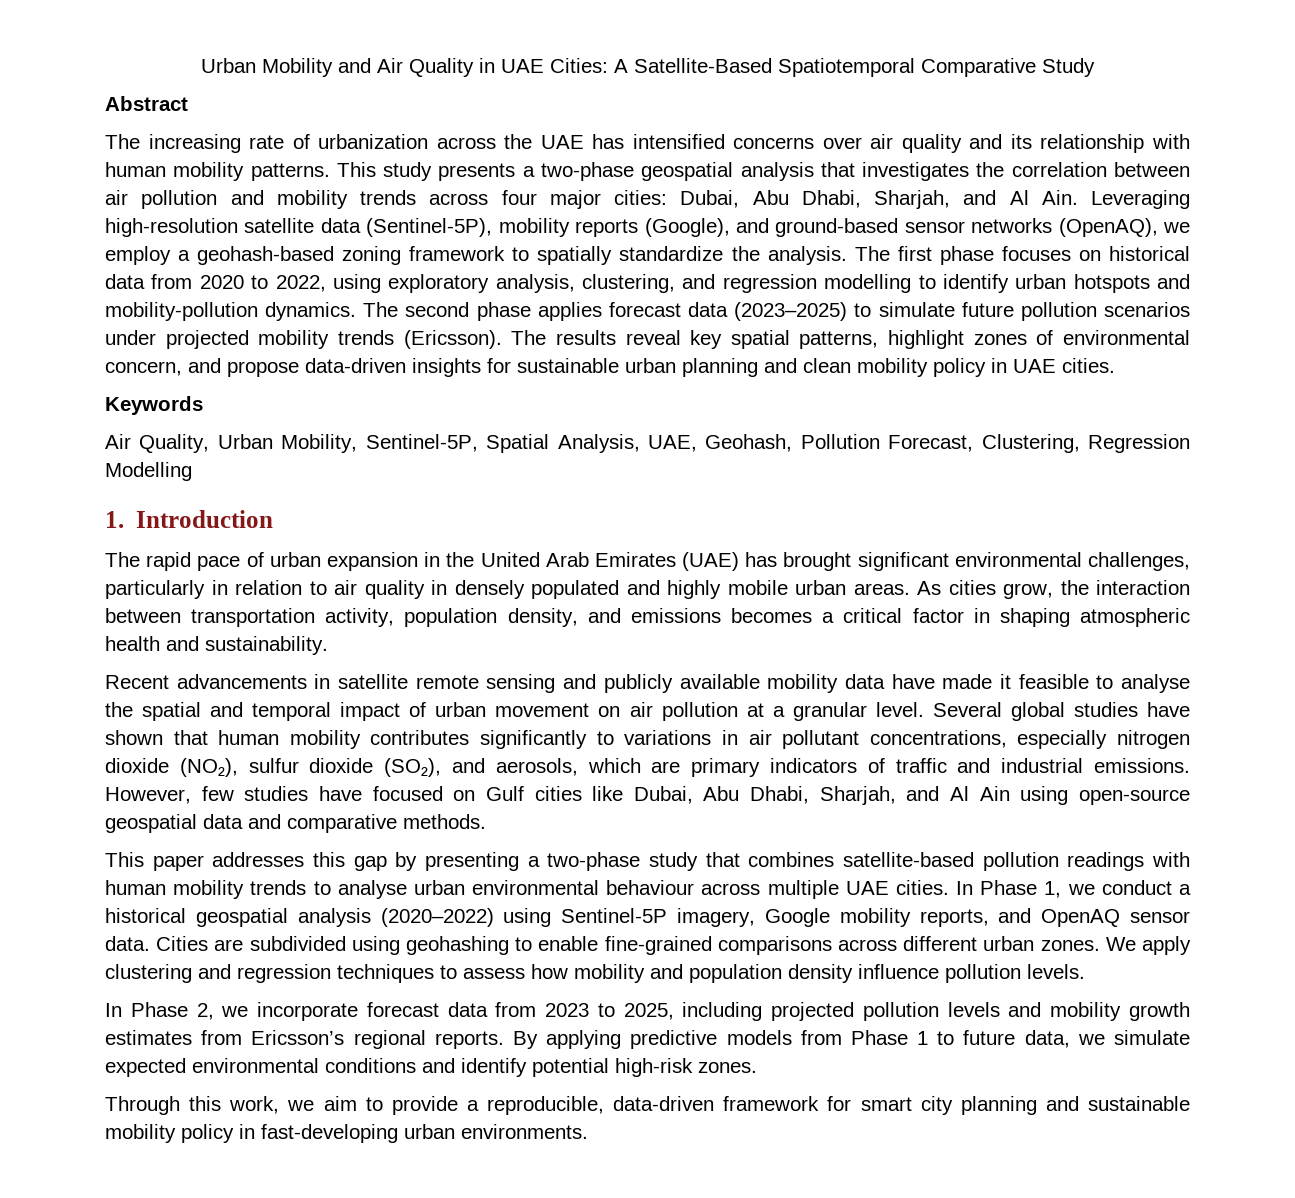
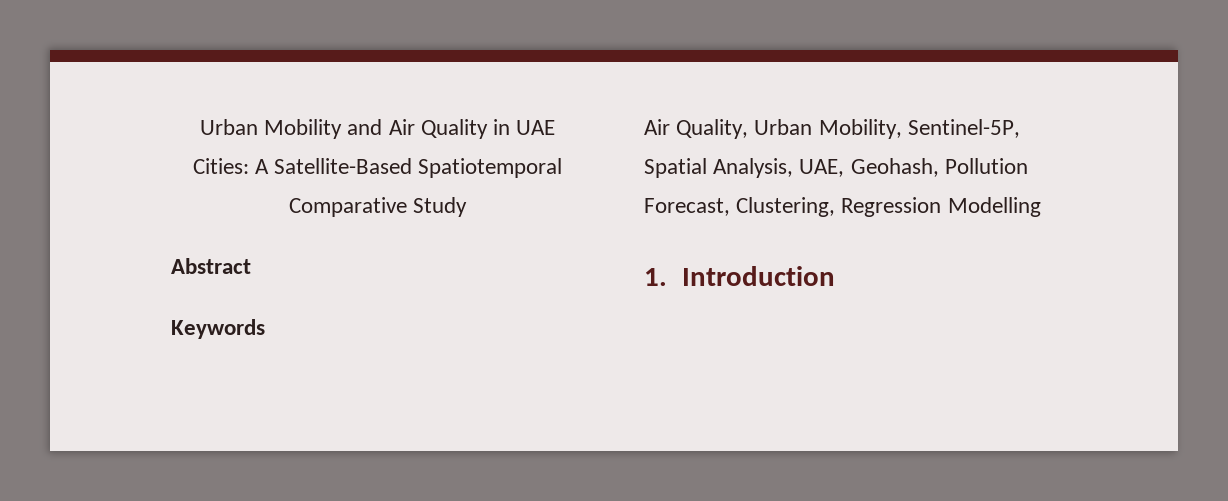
[105,134,1190,153] [105,162,1191,181] [105,190,1190,209] [105,218,1190,237] [105,246,1191,265] [105,274,1190,293] [105,302,1191,321] [105,330,1190,349] [105,358,1115,377] // The increasing rate of urbanization across the UAE has intensified concerns over air quality and its relationship with human mobility patterns. This study presents a two-phase geospatial analysis that investigates the correlation between air pollution and mobility trends across four major cities: Dubai, Abu Dhabi, Sharjah, and Al Ain. Leveraging high-resolution satellite data (Sentinel-5P), mobility reports (Google), and ground-based sensor networks (OpenAQ), we employ a geohash-based zoning framework to spatially standardize the analysis. The first phase focuses on historical data from 2020 to 2022, using exploratory analysis, clustering, and regression modelling to identify urban hotspots and mobility-pollution dynamics. The second phase applies forecast data (2023–2025) to simulate future pollution scenarios under projected mobility trends (Ericsson). The results reveal key spatial patterns, highlight zones of environmental concern, and propose data-driven insights for sustainable urban planning and clean mobility policy in UAE cities. -> (251, 266) none
[105,552,1190,571] [105,580,1190,599] [105,608,1191,627] [105,636,328,655] [105,674,1190,693] [105,702,1190,721] [105,730,1191,749] [105,758,1190,777] [105,786,1190,805] [105,814,486,833] [105,852,1190,871] [105,880,1191,899] [105,908,1190,927] [105,936,1192,955] [105,964,1085,983] [105,1002,1190,1021] [105,1030,1190,1049] [105,1058,757,1077] [105,1096,1190,1115] [105,1124,588,1143] // The rapid pace of urban expansion in the United Arab Emirates (UAE) has brought significant environmental challenges, particularly in relation to air quality in densely populated and highly mobile urban areas. As cities grow, the interaction between transportation activity, population density, and emissions becomes a critical factor in shaping atmospheric health and sustainability. // Recent advancements in satellite remote sensing and publicly available mobility data have made it feasible to analyse the spatial and temporal impact of urban movement on air pollution at a granular level. Several global studies have shown that human mobility contributes significantly to variations in air pollutant concentrations, especially nitrogen dioxide (NO₂), sulfur dioxide (SO₂), and aerosols, which are primary indicators of traffic and industrial emissions. However, few studies have focused on Gulf cities like Dubai, Abu Dhabi, Sharjah, and Al Ain using open-source geospatial data and comparative methods. // This paper addresses this gap by presenting a two-phase study that combines satellite-based pollution readings with human mobility trends to analyse urban environmental behaviour across multiple UAE cities. In Phase 1, we conduct a historical geospatial analysis (2020–2022) using Sentinel-5P imagery, Google mobility reports, and OpenAQ sensor data. Cities are subdivided using geohashing to enable fine-grained comparisons across different urban zones. We apply clustering and regression techniques to assess how mobility and population density influence pollution levels. // In Phase 2, we incorporate forecast data from 2023 to 2025, including projected pollution levels and mobility growth estimates from Ericsson’s regional reports. By applying predictive models from Phase 1 to future data, we simulate expected environmental conditions and identify potential high-risk zones. // Through this work, we aim to provide a reproducible, data-driven framework for smart city planning and sustainable mobility policy in fast-developing urban environments. -> (836, 276) none

